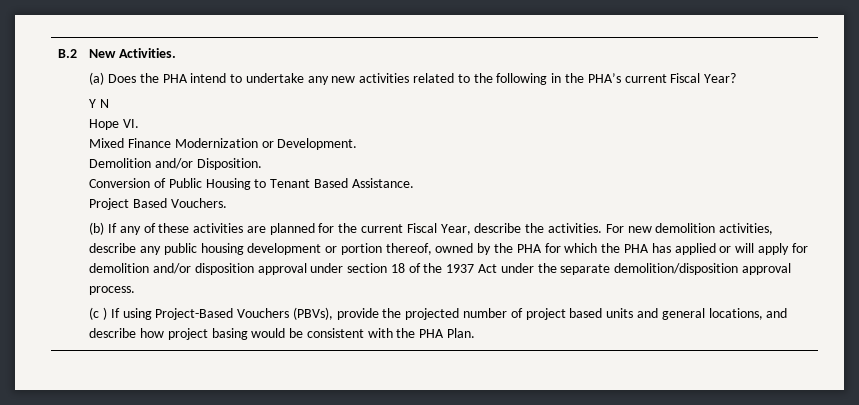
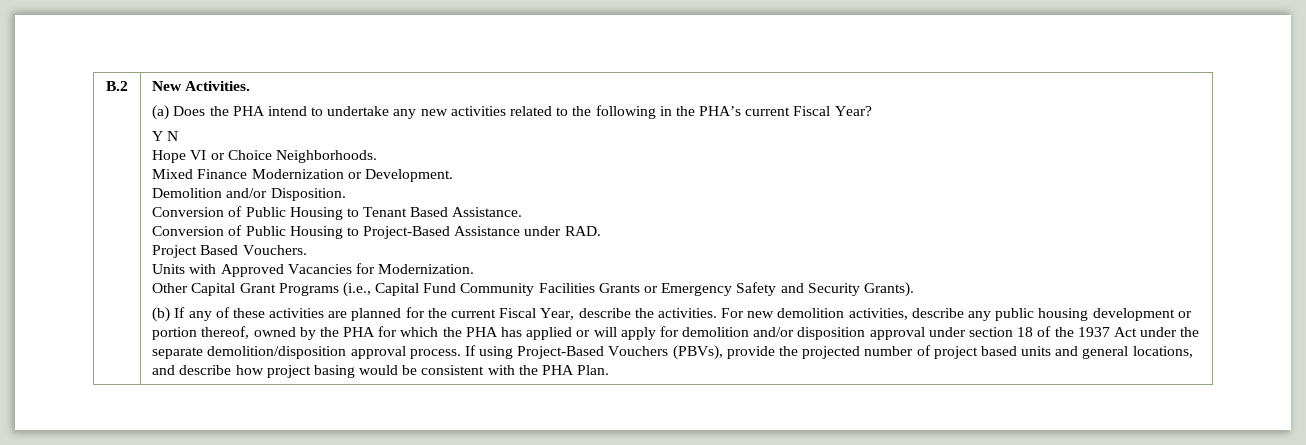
[123,119,140,128] VI. -> [190,150,377,163] VI or Choice Neighborhoods.
[89,198,227,210] Project Based Vouchers. -> [152,225,601,239] [152,245,307,258] [152,263,475,277] [152,282,914,297] Conversion of Public Housing to Project-Based Assistance under RAD. // Project Based Vouchers. // Units with Approved Vacancies for Modernization. // Other Capital Grant Programs (i.e., Capital Fund Community Facilities Grants or Emergency Safety and Security Grants).
[89,307,108,320] // (c ) -> (461, 354) none

